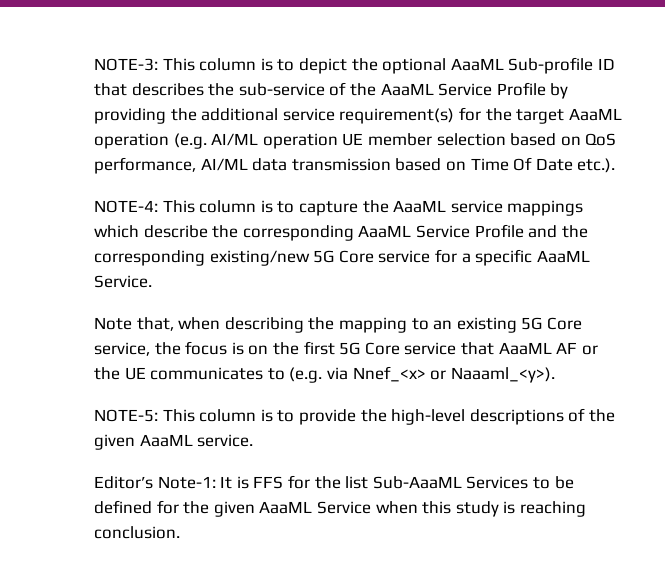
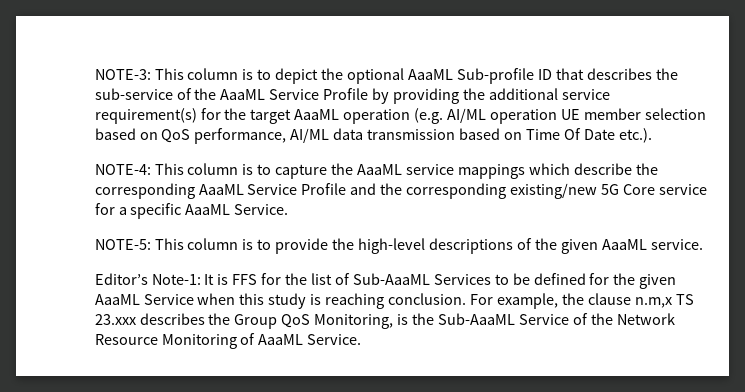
[94,317,582,333] [94,341,598,356] [94,366,555,383] // Note that, when describing the mapping to an existing 5G Core service, the focus is on the first 5G Core service that AaaML AF or the UE communicates to (e.g. via Nnef_<x> or Naaaml_<y>). -> (289, 209) none
(369, 482) none -> [334,273,350,285] of
(181, 532) none -> [469,293,694,309] [94,313,675,329] [94,333,362,349] For example, the clause n.m,x TS 23.xxx describes the Group QoS Monitoring, is the Sub-AaaML Service of the Network Resource Monitoring of AaaML Service.

